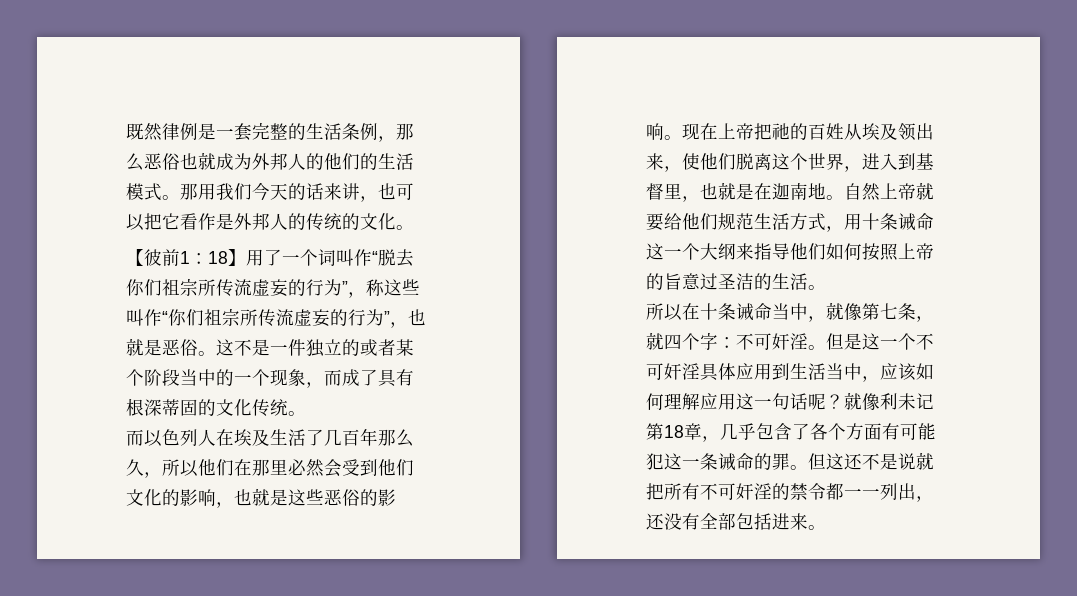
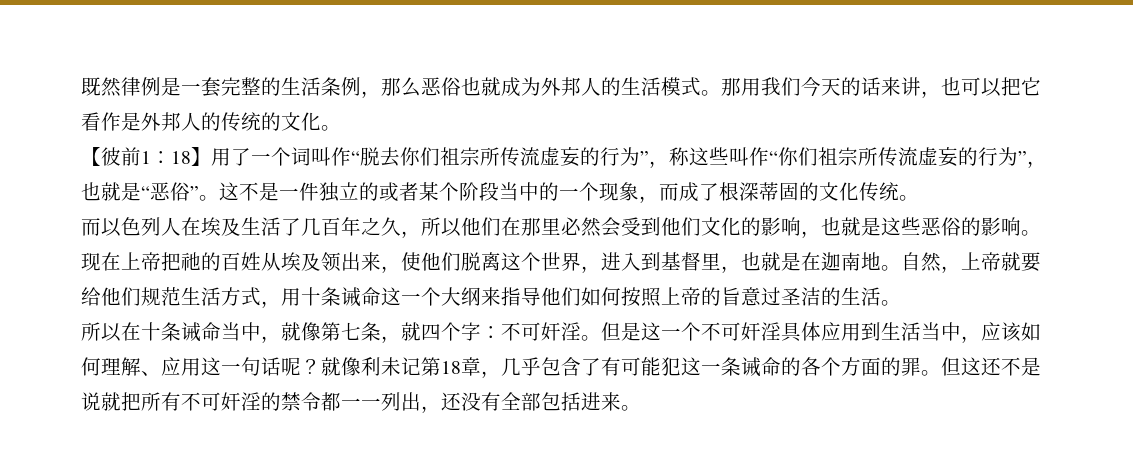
[324,153,378,170] 他们的 -> (621, 86) none
[162,339,198,356] 恶俗 -> [141,182,199,201] “恶俗”
[378,369,414,387] 具有 -> (719, 192) none
[378,429,414,447] 那么 -> [361,217,381,235] 之
(880, 192) none -> [941,266,961,273] ，
(700, 401) none -> [141,371,161,376] 、
[810,423,882,440] 各个方面 -> (601, 367) none
(772, 461) none -> [801,357,901,376] 各个方面的

